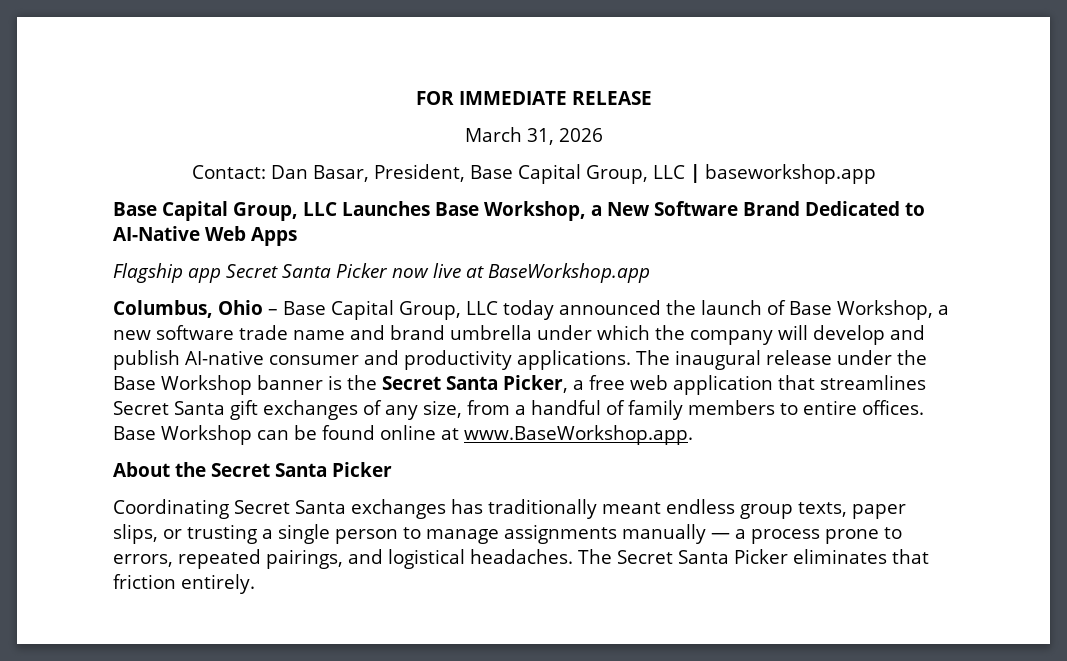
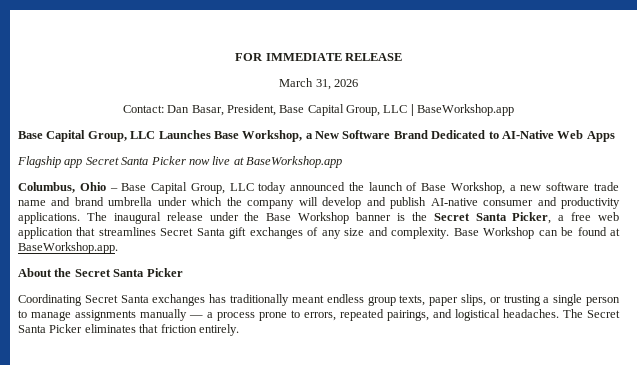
[704,164,876,184] baseworkshop.app -> [417,104,515,116] BaseWorkshop.app
[423,400,924,420] size, from a handful of family members to entire offices. -> [344,227,450,239] size and complexity.
[380,425,693,445] online at www.BaseWorkshop.app. -> [610,228,621,236] [18,242,118,254] at BaseWorkshop.app.

